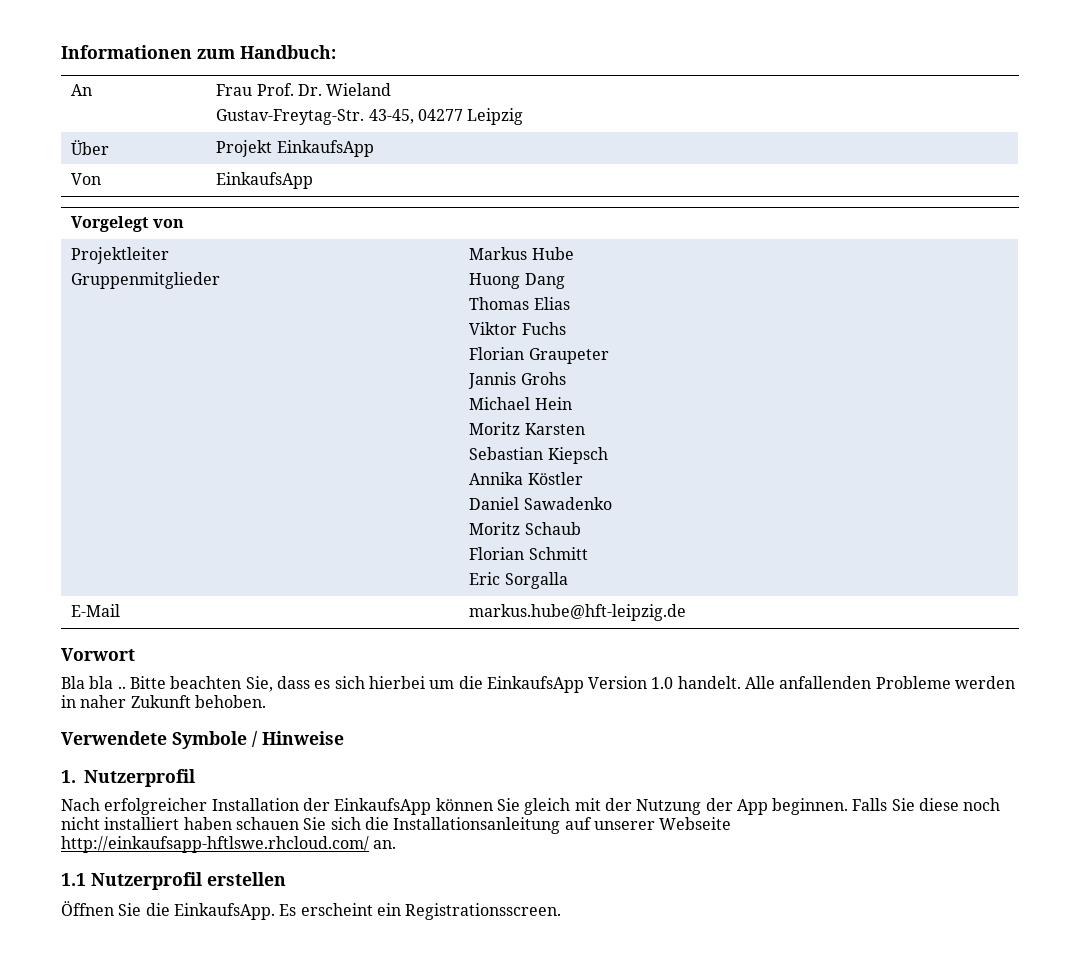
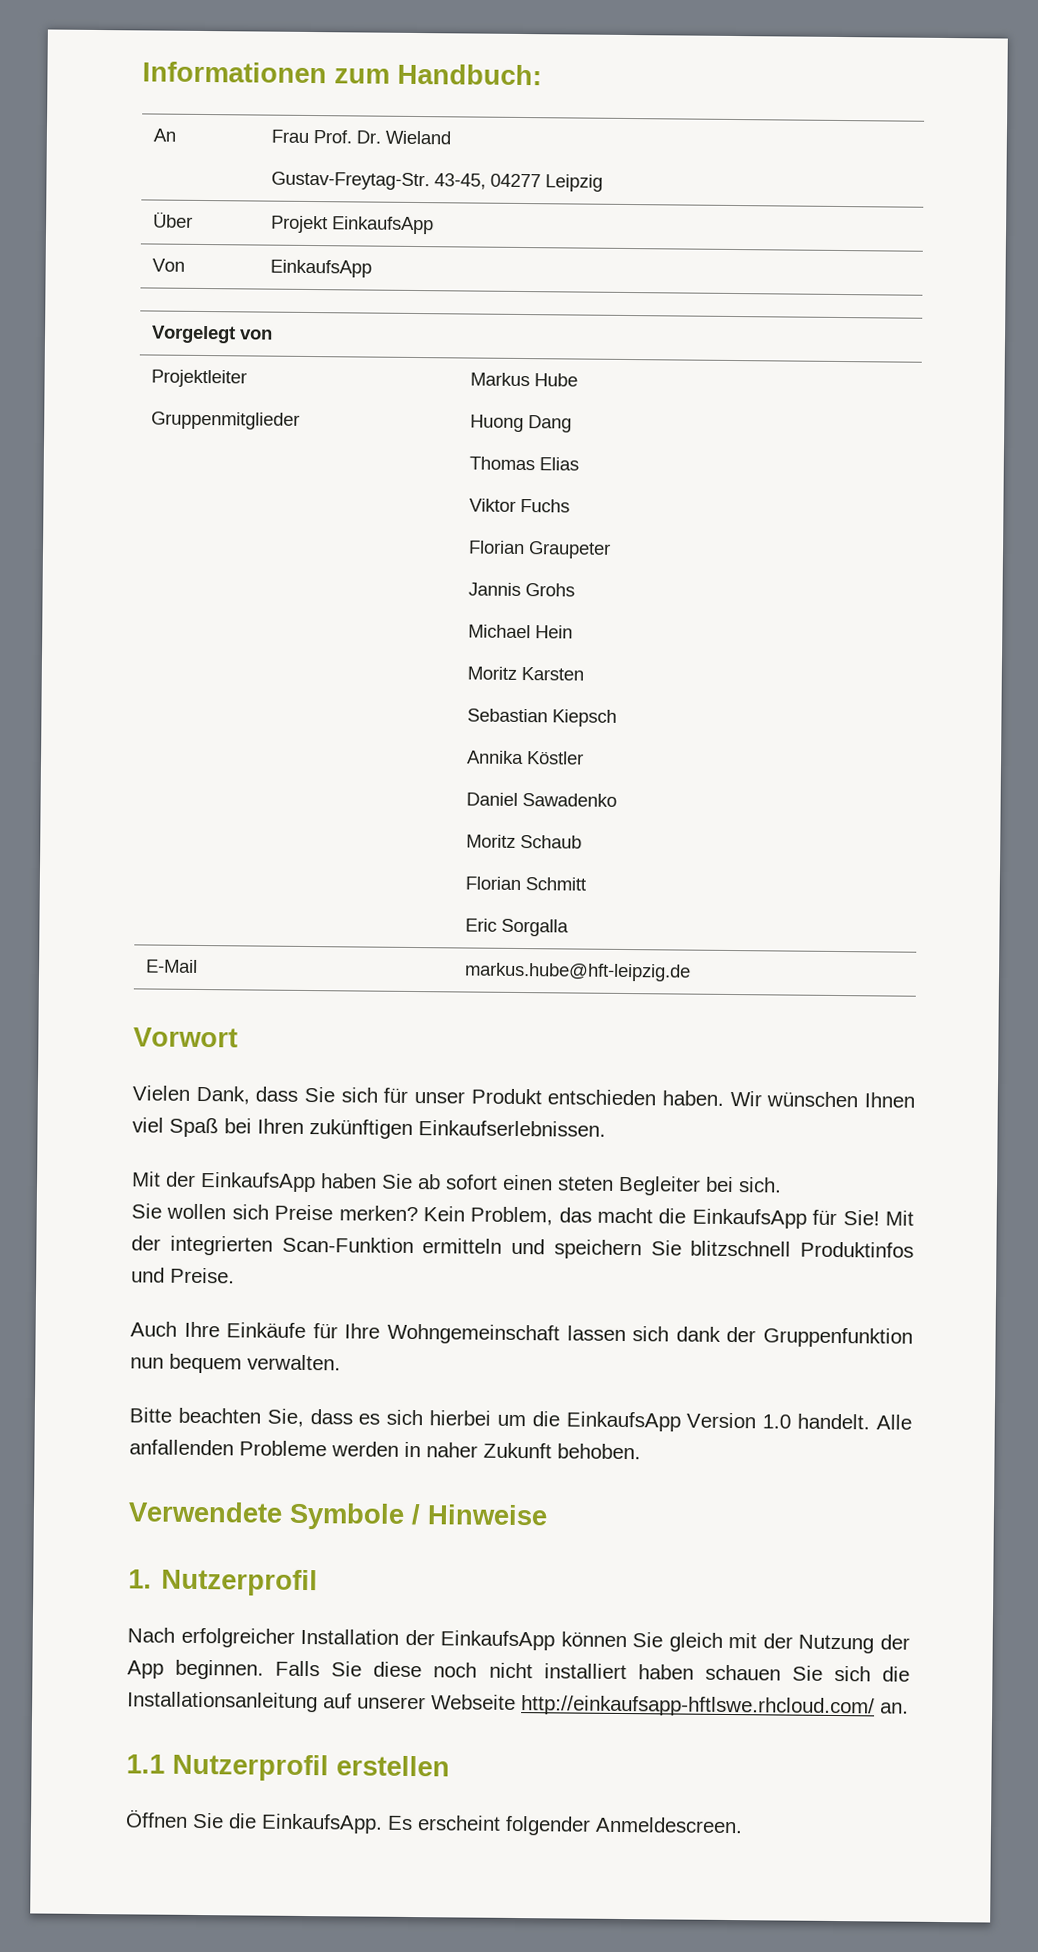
[61,676,126,689] Bla bla .. -> [132,1085,915,1108] [132,1117,606,1140] [132,1171,782,1196] [131,1203,914,1229] [131,1235,914,1260] [131,1267,235,1284] [130,1321,914,1348] [130,1353,341,1374] Vielen Dank, dass Sie sich für unser Produkt entschieden haben. Wir wünschen Ihnen viel Spaß bei Ihren zukünftigen Einkaufserlebnissen. // Mit der EinkaufsApp haben Sie ab sofort einen steten Begleiter bei sich. // Sie wollen sich Preise merken? Kein Problem, das macht die EinkaufsApp für Sie! Mit der integrierten Scan-Funktion ermitteln und speichern Sie blitzschnell Produktinfos und Preise. // Auch Ihre Einkäufe für Ihre Wohngemeinschaft lassen sich dank der Gruppenfunktion nun bequem verwalten. //
[376,903,562,920] ein Registrationsscreen. -> [505,1815,743,1836] folgender Anmeldescreen.

